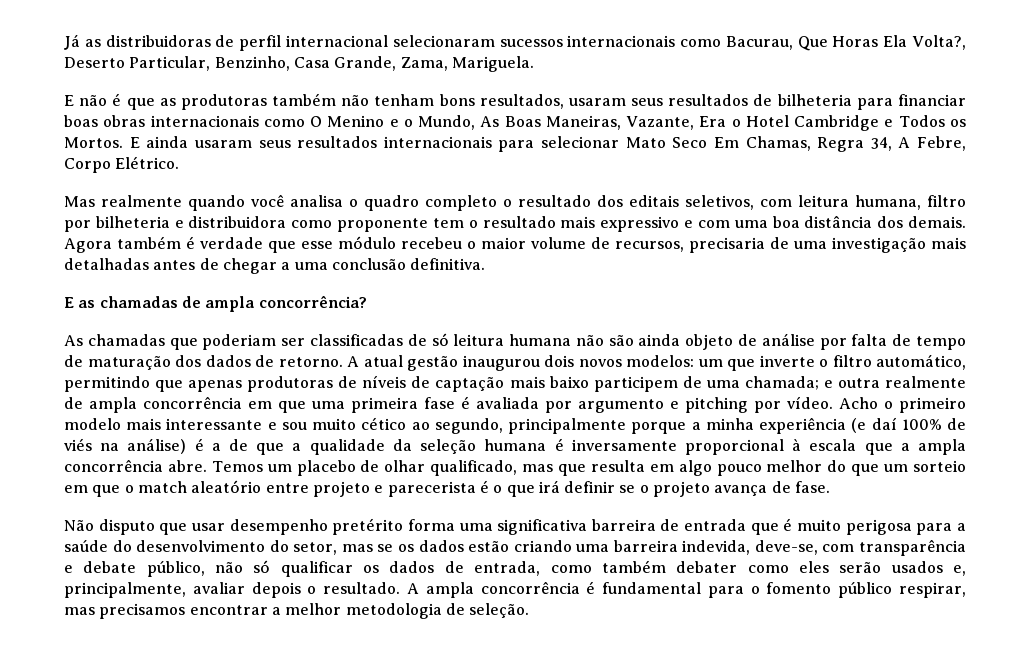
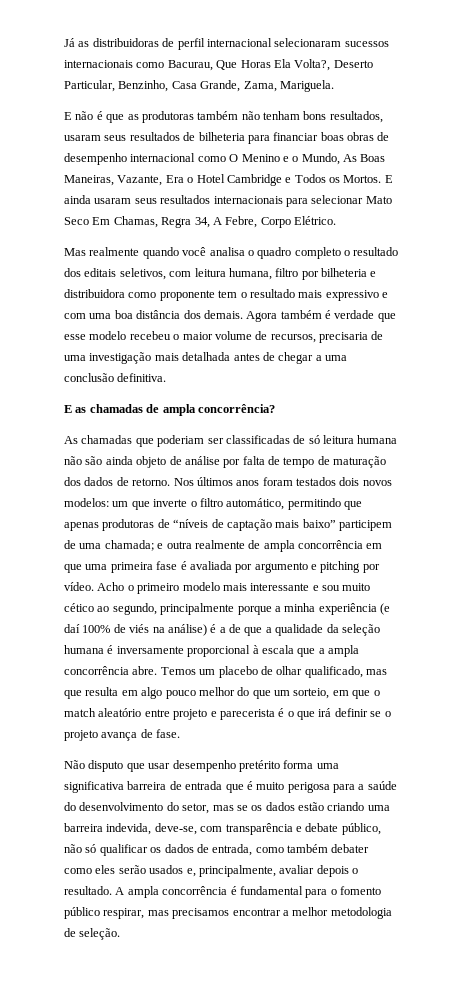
[150,115,259,127] internacionais -> [377,132,390,141] [64,153,196,165] de desempenho internacional
[338,236,396,249] módulo -> [89,331,127,340] modelo
[64,258,149,270] detalhadas -> [182,352,231,361] detalhada
[347,355,540,371] A atual gestão inaugurou -> [173,477,336,486] Nos últimos anos foram testados
[362,375,407,388] níveis -> [173,519,209,528] “níveis
[549,376,589,388] baixo -> [302,519,336,528] baixo”
[913,460,967,472] sorteio -> [293,688,330,699] sorteio,

